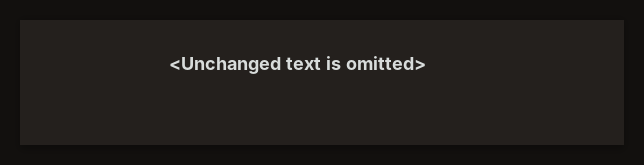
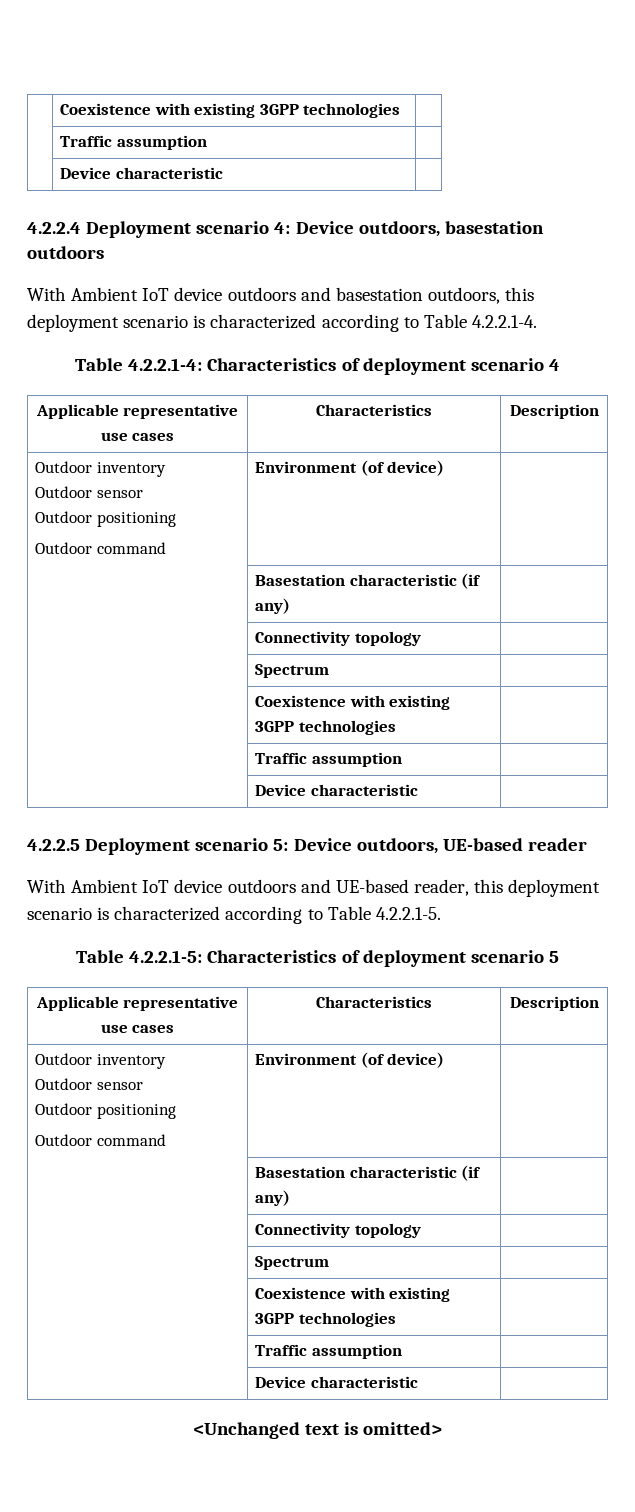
(168, 65) none -> [60,103,401,118] [60,135,207,150] [60,167,223,179] [27,221,544,238] [27,246,104,259] [27,287,535,304] [27,314,537,332] [75,358,560,375] [35,404,239,419] [100,432,175,441] [316,404,433,416] [509,404,599,419] [35,461,166,477] [35,486,143,498] [35,511,176,527] [35,542,166,554] [255,460,445,476] [255,573,482,589] [255,598,291,614] [255,631,421,646] [255,664,330,678] [255,695,451,710] [255,720,396,735] [255,752,402,767] [255,784,418,796] [27,838,587,855] [27,879,601,897] [27,906,441,924] [76,950,559,967] [35,996,239,1011] [100,1024,175,1033] [316,996,433,1008] [509,996,599,1011] [35,1053,166,1069] [35,1078,143,1090] [35,1103,176,1119] [35,1134,166,1146] [255,1052,445,1068] [255,1165,482,1181] [255,1190,291,1206] [255,1223,421,1238] [255,1256,330,1270] [255,1287,451,1302] [255,1312,396,1327] [255,1344,402,1359] [255,1376,418,1388] | Coexistence with existing 3GPP technologies | // | Traffic assumption | // | Device characteristic | // 4.2.2.4 Deployment scenario 4: Device outdoors, basestation outdoors // With Ambient IoT device outdoors and basestation outdoors, this deployment scenario is characterized according to Table 4.2.2.1-4. // Table 4.2.2.1-4: Characteristics of deployment scenario 4 // Applicable representative use cases | Characteristics | Description // Outdoor inventory // Outdoor sensor // Outdoor positioning // Outdoor command | Environment (of device) | // | Basestation characteristic (if any) | // | Connectivity topology | // | Spectrum | // | Coexistence with existing 3GPP technologies | // | Traffic assumption | // | Device characteristic | // 4.2.2.5 Deployment scenario 5: Device outdoors, UE-based reader // With Ambient IoT device outdoors and UE-based reader, this deployment scenario is characterized according to Table 4.2.2.1-5. // Table 4.2.2.1-5: Characteristics of deployment scenario 5 // Applicable representative use cases | Characteristics | Description // Outdoor inventory // Outdoor sensor // Outdoor positioning // Outdoor command | Environment (of device) | // | Basestation characteristic (if any) | // | Connectivity topology | // | Spectrum | // | Coexistence with existing 3GPP technologies | // | Traffic assumption | // | Device characteristic | //

